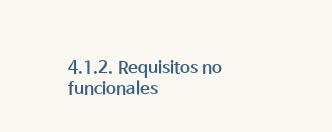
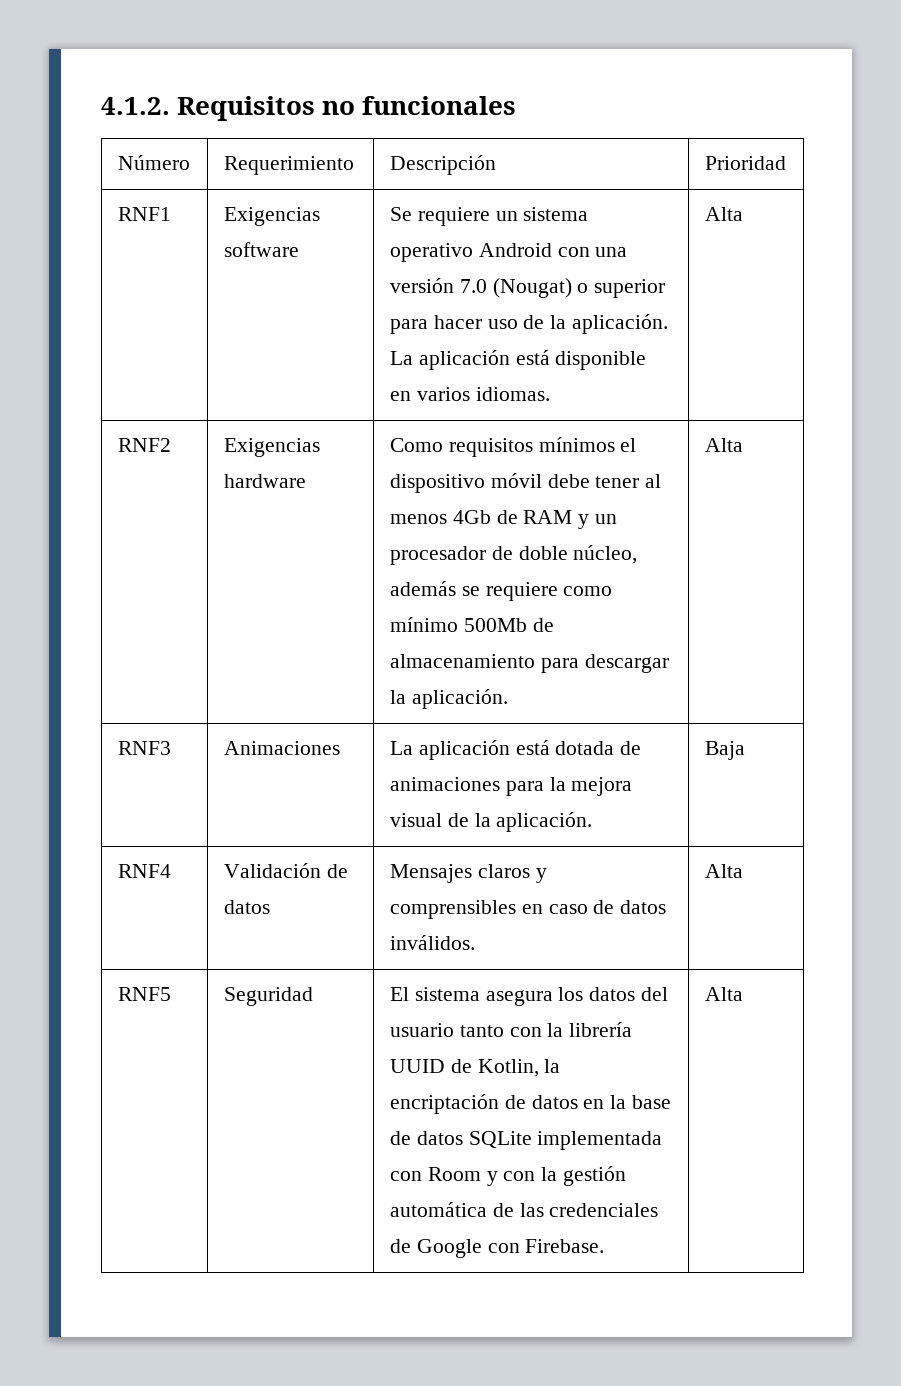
(158, 87) none -> [117,155,190,170] [223,156,354,175] [389,155,496,175] [704,156,786,170] [117,207,171,221] [223,207,320,226] [223,242,299,257] [389,207,589,226] [389,243,628,262] [389,278,666,298] [389,314,668,334] [389,350,647,370] [389,387,550,401] [704,207,743,221] [117,438,171,452] [223,438,320,457] [223,474,306,488] [389,437,637,457] [389,473,662,493] [389,510,617,529] [389,545,638,565] [389,581,613,601] [389,617,554,632] [389,654,669,673] [389,689,508,709] [704,438,743,452] [117,741,171,755] [223,741,340,755] [389,740,642,760] [389,777,633,796] [389,812,593,832] [704,741,745,760] [117,864,171,878] [223,863,348,878] [223,900,270,914] [389,864,547,883] [389,900,667,919] [389,935,475,950] [704,864,743,878] [117,987,171,1001] [223,987,313,1006] [389,987,668,1006] [389,1022,633,1037] [389,1059,561,1077] [389,1094,671,1114] [389,1131,663,1150] [389,1166,626,1186] [389,1202,659,1217] [389,1239,605,1258] [704,987,743,1001] // Número | Requerimiento | Descripción | Prioridad // RNF1 | Exigencias software | Se requiere un sistema operativo Android con una versión 7.0 (Nougat) o superior para hacer uso de la aplicación. La aplicación está disponible en varios idiomas. | Alta // RNF2 | Exigencias hardware | Como requisitos mínimos el dispositivo móvil debe tener al menos 4Gb de RAM y un procesador de doble núcleo, además se requiere como mínimo 500Mb de almacenamiento para descargar la aplicación. | Alta // RNF3 | Animaciones | La aplicación está dotada de animaciones para la mejora visual de la aplicación. | Baja // RNF4 | Validación de datos | Mensajes claros y comprensibles en caso de datos inválidos. | Alta // RNF5 | Seguridad | El sistema asegura los datos del usuario tanto con la librería UUID de Kotlin, la encriptación de datos en la base de datos SQLite implementada con Room y con la gestión automática de las credenciales de Google con Firebase. | Alta

